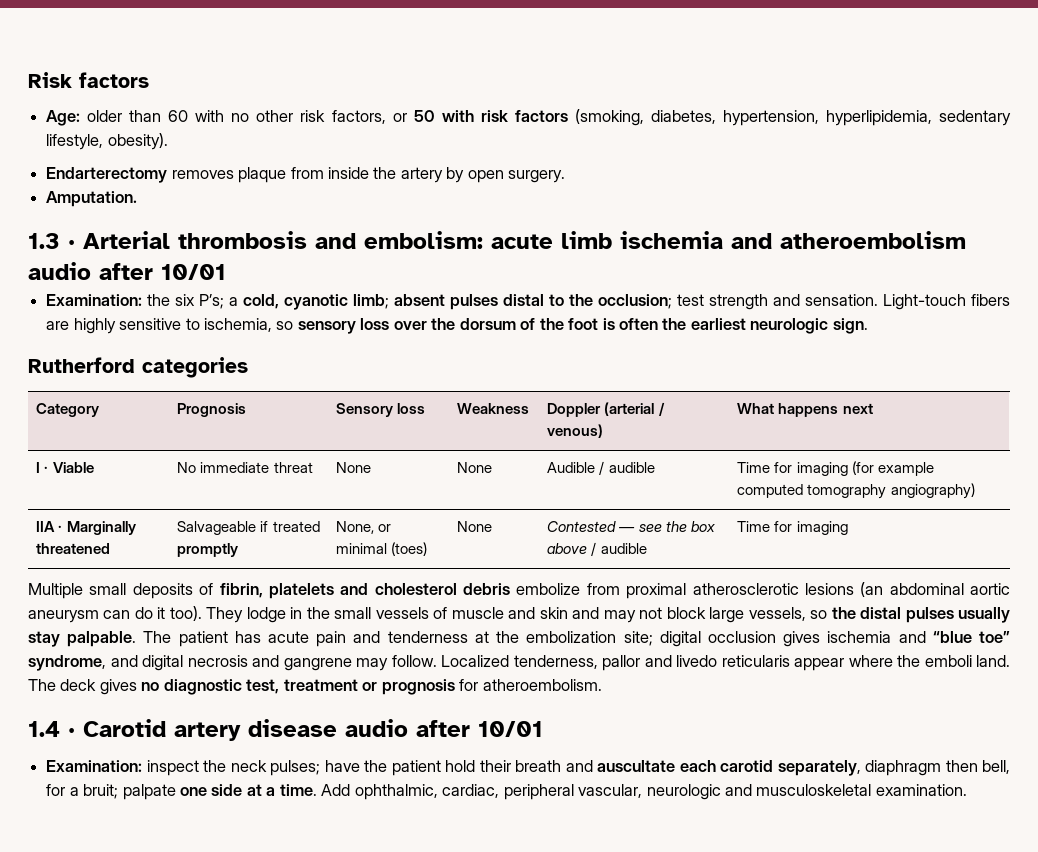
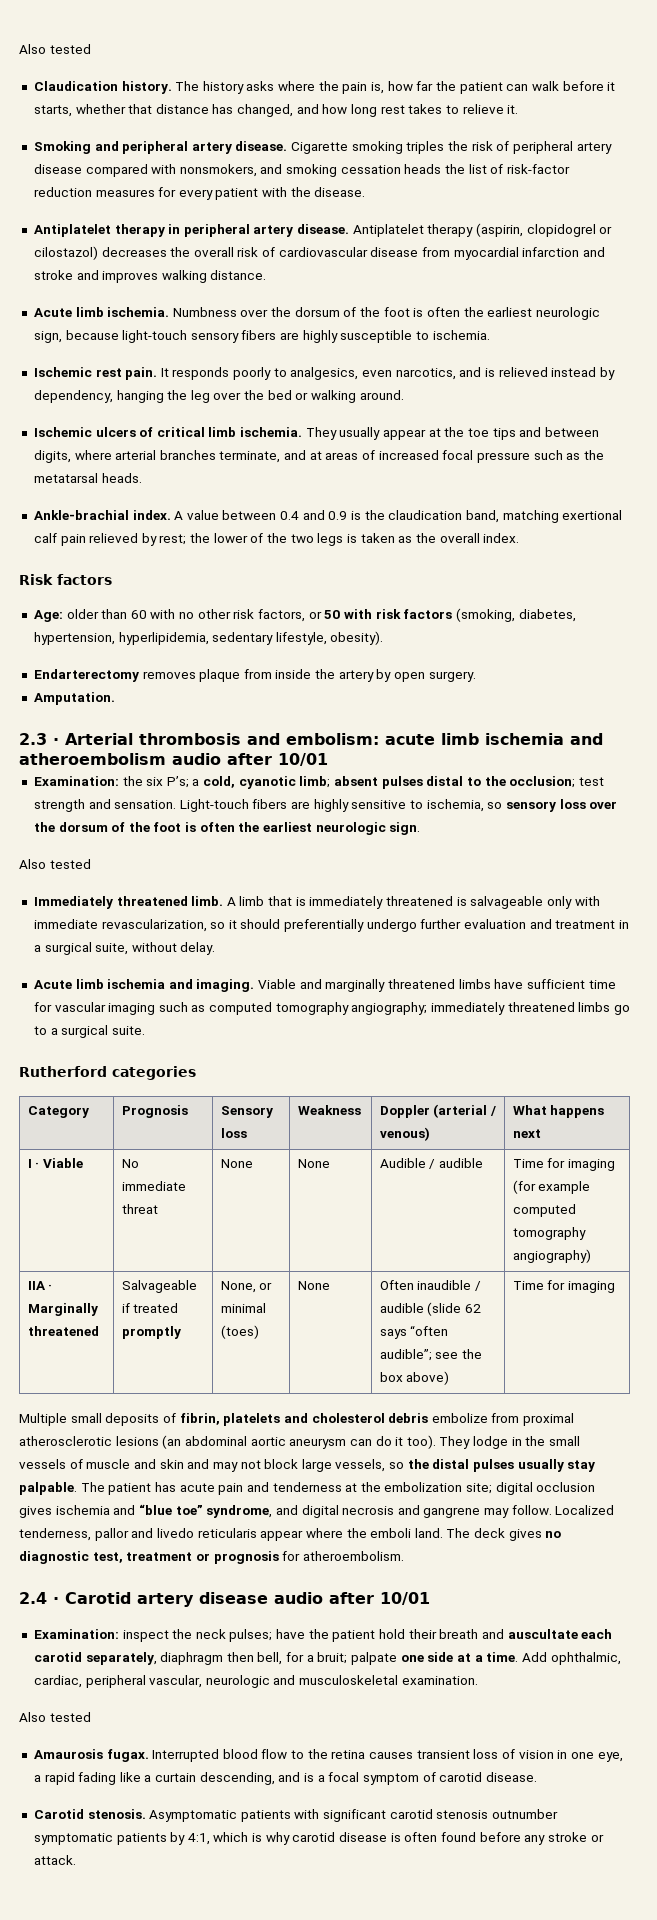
(28, 80) none -> [19,44,91,54] [33,81,616,94] [33,104,519,117] [33,141,612,154] [33,164,570,177] [33,187,366,200] [33,223,613,237] [33,246,605,260] [33,270,267,283] [33,307,600,320] [33,330,490,343] [33,367,615,380] [33,390,404,403] [33,427,599,440] [33,450,604,463] [33,473,142,483] [33,510,623,523] [33,533,520,546] Also tested // Claudication history. The history asks where the pain is, how far the patient can walk before it starts, whether that distance has changed, and how long rest takes to relieve it. // Smoking and peripheral artery disease. Cigarette smoking triples the risk of peripheral artery disease compared with nonsmokers, and smoking cessation heads the list of risk-factor reduction measures for every patient with the disease. // Antiplatelet therapy in peripheral artery disease. Antiplatelet therapy (aspirin, clopidogrel or cilostazol) decreases the overall risk of cardiovascular disease from myocardial infarction and stroke and improves walking distance. // Acute limb ischemia. Numbness over the dorsum of the foot is often the earliest neurologic sign, because light-touch sensory fibers are highly susceptible to ischemia. // Ischemic rest pain. It responds poorly to analgesics, even narcotics, and is relieved instead by dependency, hanging the leg over the bed or walking around. // Ischemic ulcers of critical limb ischemia. They usually appear at the toe tips and between digits, where arterial branches terminate, and at areas of increased focal pressure such as the metatarsal heads. // Ankle-brachial index. A value between 0.4 and 0.9 is the claudication band, matching exertional calf pain relieved by rest; the lower of the two legs is taken as the overall index. //
[28,233,60,249] 1.3 -> [19,733,47,745] 2.3
(868, 326) none -> [19,859,91,869] [33,896,600,909] [33,919,629,932] [33,942,216,955] [33,979,616,992] [33,1002,630,1015] [33,1025,145,1038] // Also tested // Immediately threatened limb. A limb that is immediately threatened is salvageable only with immediate revascularization, so it should preferentially undergo further evaluation and treatment in a surgical suite, without delay. // Acute limb ischemia and imaging. Viable and marginally threatened limbs have sufficient time for vascular imaging such as computed tomography angiography; immediately threatened limbs go to a surgical suite.
[547,521,715,532] [547,542,647,556] Contested — see the box above / audible -> [379,1280,482,1291] [379,1302,482,1316] [379,1325,449,1339] [379,1349,483,1361] [379,1371,450,1385] Often inaudible / audible (slide 62 says “often audible”; see the box above)
[28,721,60,737] 1.4 -> [19,1592,47,1604] 2.4
(967, 790) none -> [19,1712,91,1722] [33,1749,623,1762] [33,1772,537,1785] [33,1809,559,1822] [33,1832,604,1845] [33,1855,76,1865] // Also tested // Amaurosis fugax. Interrupted blood flow to the retina causes transient loss of vision in one eye, a rapid fading like a curtain descending, and is a focal symptom of carotid disease. // Carotid stenosis. Asymptomatic patients with significant carotid stenosis outnumber symptomatic patients by 4:1, which is why carotid disease is often found before any stroke or attack.

